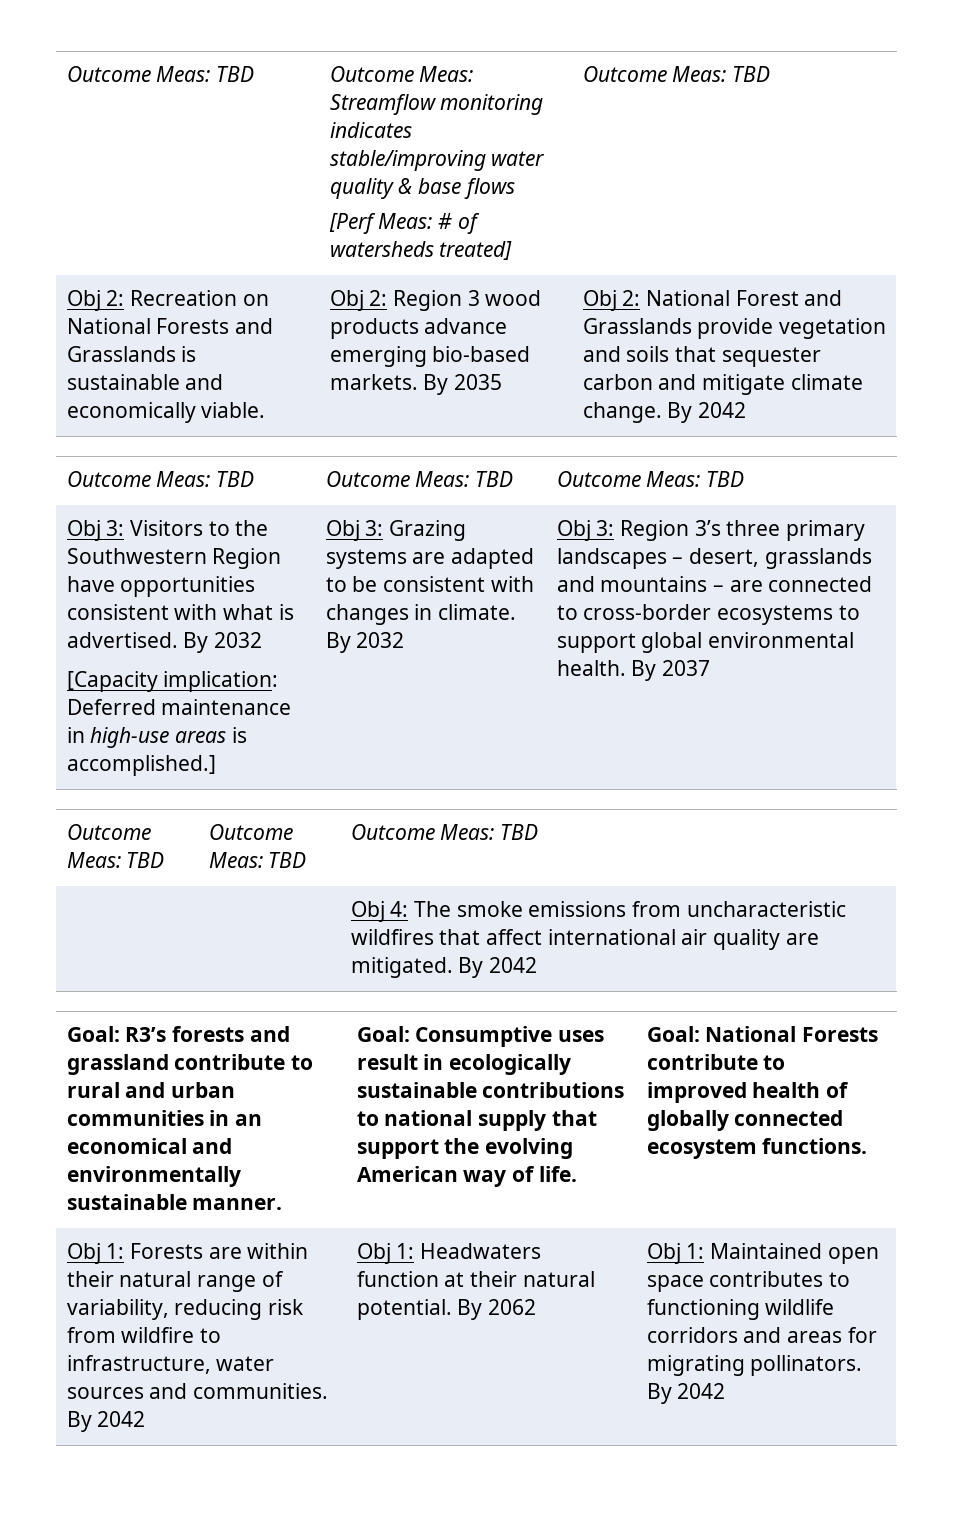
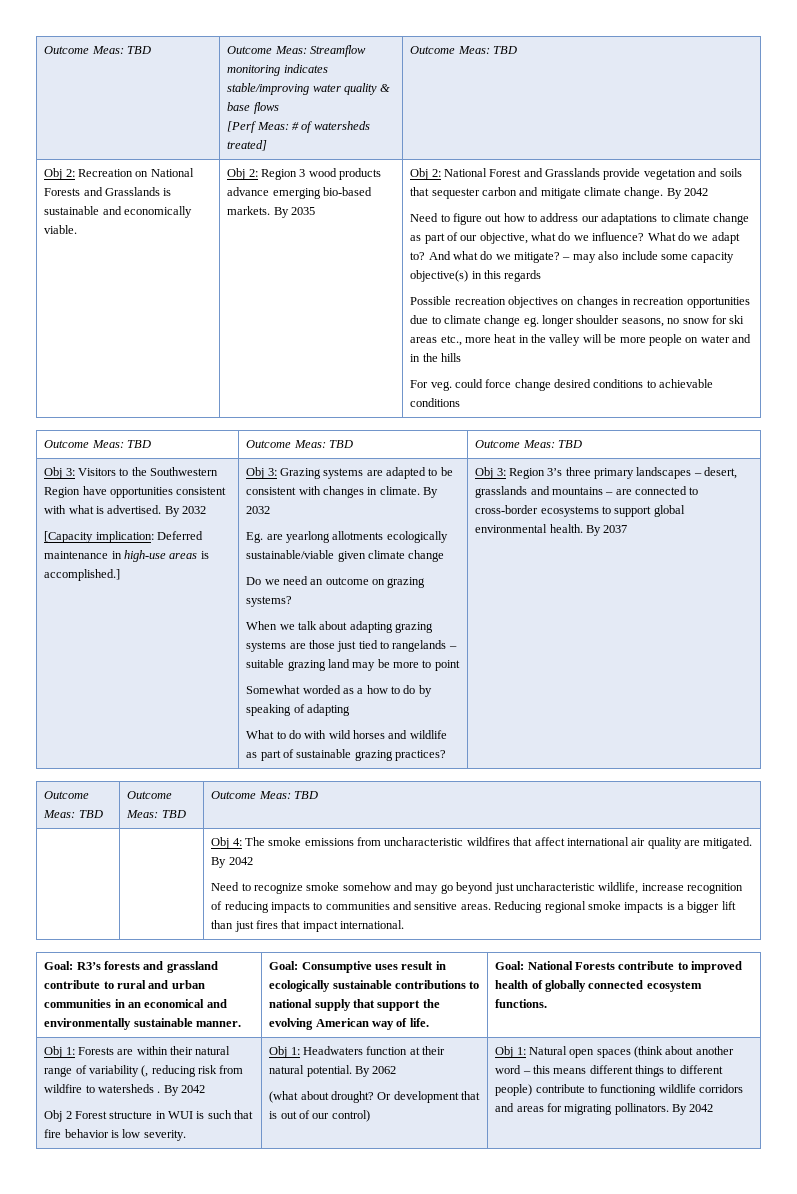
(746, 410) none -> [410,213,750,225] [410,232,740,244] [410,251,735,263] [410,270,542,282] [410,296,750,308] [410,315,745,327] [410,334,752,346] [410,353,461,362] [410,379,714,391] [410,398,461,407] // Need to figure out how to address our adaptations to climate change as part of our objective, what do we influence? What do we adapt to? And what do we mitigate? – may also include some capacity objective(s) in this regards // Possible recreation objectives on changes in recreation opportunities due to climate change eg. longer shoulder seasons, no snow for ski areas etc., more heat in the valley will be more people on water and in the hills // For veg. could force change desired conditions to achievable conditions
(405, 640) none -> [246,531,448,543] [246,550,445,562] [246,576,426,588] [246,596,293,607] [246,621,434,633] [246,640,457,652] [246,659,460,671] [246,685,432,697] [246,704,350,716] [246,730,447,739] [246,749,447,761] // Eg. are yearlong allotments ecologically sustainable/viable given climate change // Do we need an outcome on grazing systems? // When we talk about adapting grazing systems are those just tied to rangelands – suitable grazing land may be more to point // Somewhat worded as a how to do by speaking of adapting // What to do with wild horses and wildlife as part of sustainable grazing practices?
(537, 965) none -> [211,882,744,894] [211,901,736,913] [211,920,405,932] // Need to recognize smoke somehow and may go beyond just uncharacteristic wildlife, increase recognition of reducing impacts to communities and sensitive areas. Reducing regional smoke impacts is a bigger lift than just fires that impact international.
[66,1299,169,1320] variability, -> [88,1065,149,1077] variability (,
[66,1355,275,1374] [66,1383,328,1399] [66,1411,146,1432] infrastructure, water sources and communities. By 2042 -> [97,1084,206,1096] [44,1110,254,1122] [44,1129,186,1141] watersheds . By 2042 // Obj 2 Forest structure in WUI is such that fire behavior is low severity.
[646,1243,879,1264] [646,1271,824,1292] | Obj 1: Maintained open space contributes -> [269,1091,481,1103] [269,1110,370,1122] [495,1046,734,1058] [495,1065,723,1077] [495,1084,585,1096] // (what about drought? Or development that is out of our control) | Obj 1: Natural open spaces (think about another word – this means different things to different people) contribute

